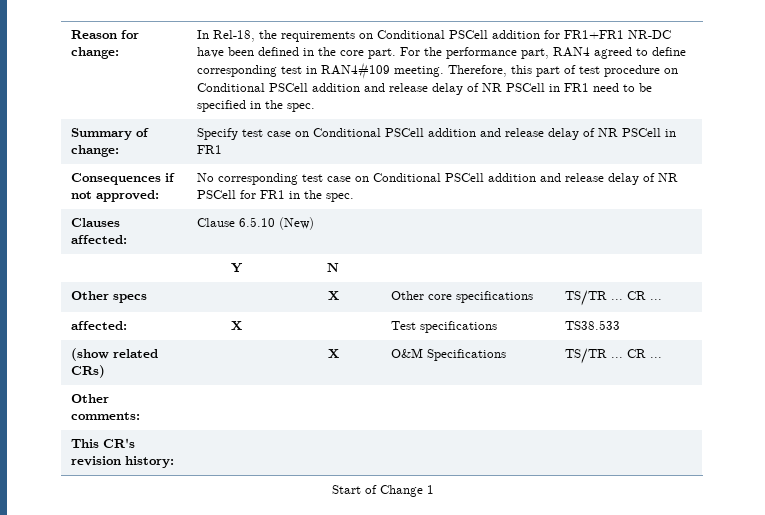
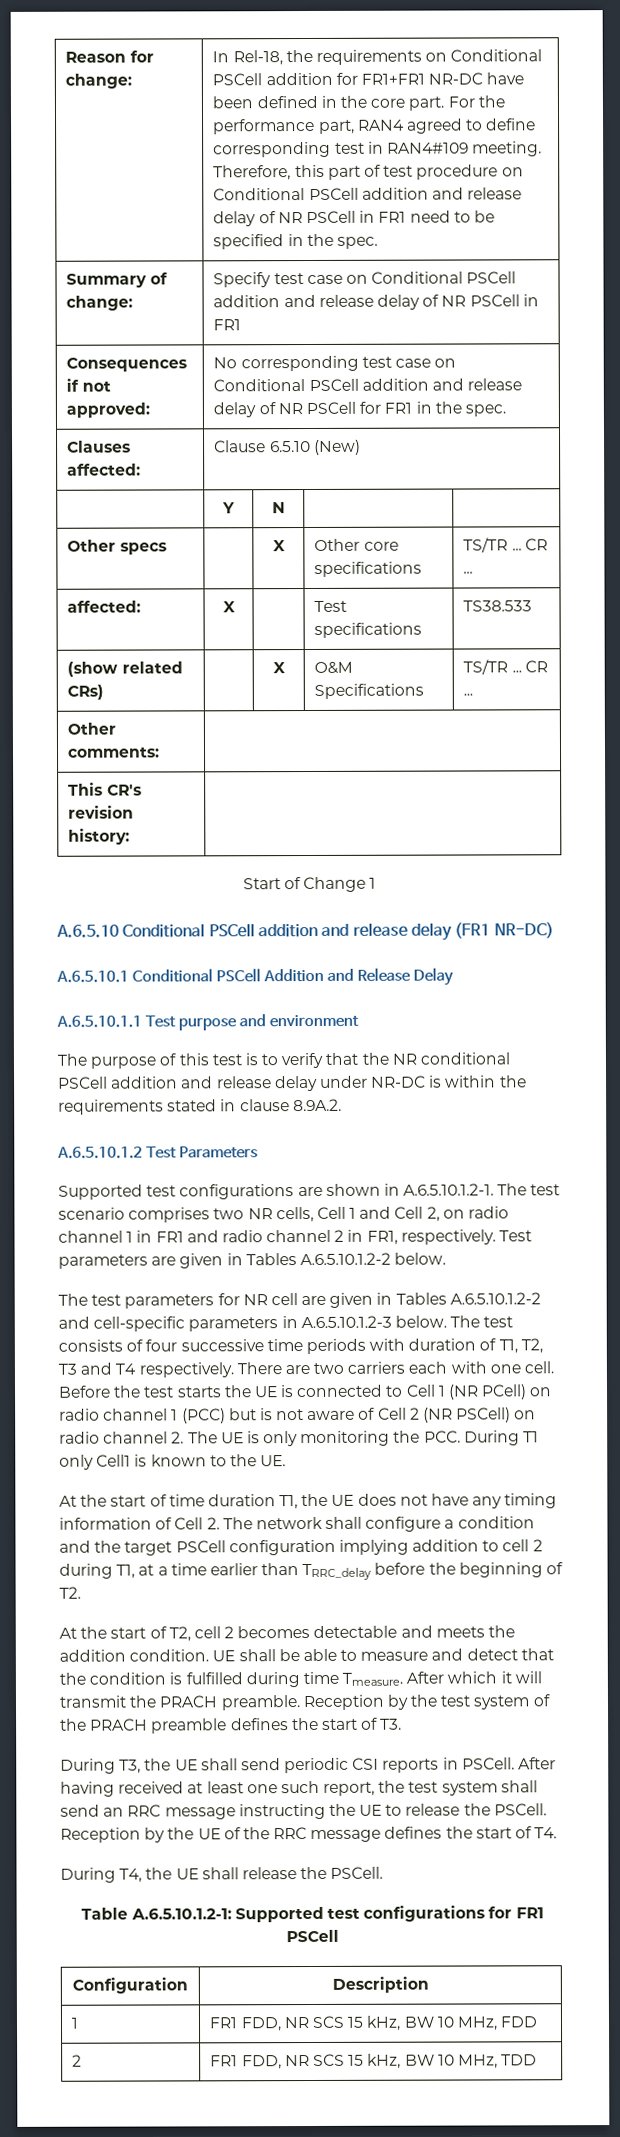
(434, 489) none -> [56,922,554,941] [56,967,455,986] [56,1014,360,1031] [57,1052,511,1069] [58,1075,527,1092] [58,1098,342,1115] [57,1146,259,1159] [58,1183,561,1200] [58,1206,510,1223] [58,1229,533,1245] [58,1252,447,1269] [58,1292,541,1309] [58,1315,514,1332] [58,1338,543,1355] [58,1361,555,1378] [58,1384,553,1400] [59,1407,537,1424] [59,1430,540,1447] [59,1454,287,1470] [59,1493,558,1510] [59,1516,535,1532] [59,1539,543,1556] [59,1562,564,1581] [59,1586,81,1599] [59,1625,516,1642] [59,1648,554,1662] [59,1671,542,1688] [59,1694,551,1711] [60,1717,403,1734] [60,1757,557,1774] [60,1780,538,1797] [60,1803,547,1820] [60,1826,558,1843] [60,1866,384,1883] [81,1905,544,1923] [286,1929,339,1943] [72,1977,188,1994] [331,1976,429,1993] [71,2017,80,2029] [209,2015,539,2032] [72,2054,83,2067] [210,2053,538,2070] // A.6.5.10 Conditional PSCell addition and release delay (FR1 NR-DC) // A.6.5.10.1 Conditional PSCell Addition and Release Delay // A.6.5.10.1.1 Test purpose and environment // The purpose of this test is to verify that the NR conditional PSCell addition and release delay under NR-DC is within the requirements stated in clause 8.9A.2. // A.6.5.10.1.2 Test Parameters // Supported test configurations are shown in A.6.5.10.1.2-1. The test scenario comprises two NR cells, Cell 1 and Cell 2, on radio channel 1 in FR1 and radio channel 2 in FR1, respectively. Test parameters are given in Tables A.6.5.10.1.2-2 below. // The test parameters for NR cell are given in Tables A.6.5.10.1.2-2 and cell-specific parameters in A.6.5.10.1.2-3 below. The test consists of four successive time periods with duration of T1, T2, T3 and T4 respectively. There are two carriers each with one cell. Before the test starts the UE is connected to Cell 1 (NR PCell) on radio channel 1 (PCC) but is not aware of Cell 2 (NR PSCell) on radio channel 2. The UE is only monitoring the PCC. During T1 only Cell1 is known to the UE. // At the start of time duration T1, the UE does not have any timing information of Cell 2. The network shall configure a condition and the target PSCell configuration implying addition to cell 2 during T1, at a time earlier than TRRC_delay before the beginning of T2. // At the start of T2, cell 2 becomes detectable and meets the addition condition. UE shall be able to measure and detect that the condition is fulfilled during time Tmeasure. After which it will transmit the PRACH preamble. Reception by the test system of the PRACH preamble defines the start of T3. // During T3, the UE shall send periodic CSI reports in PSCell. After having received at least one such report, the test system shall send an RRC message instructing the UE to release the PSCell. Reception by the UE of the RRC message defines the start of T4. // During T4, the UE shall release the PSCell. // Table A.6.5.10.1.2-1: Supported test configurations for FR1 PSCell // Configuration | Description // 1 | FR1 FDD, NR SCS 15 kHz, BW 10 MHz, FDD // 2 | FR1 FDD, NR SCS 15 kHz, BW 10 MHz, TDD

